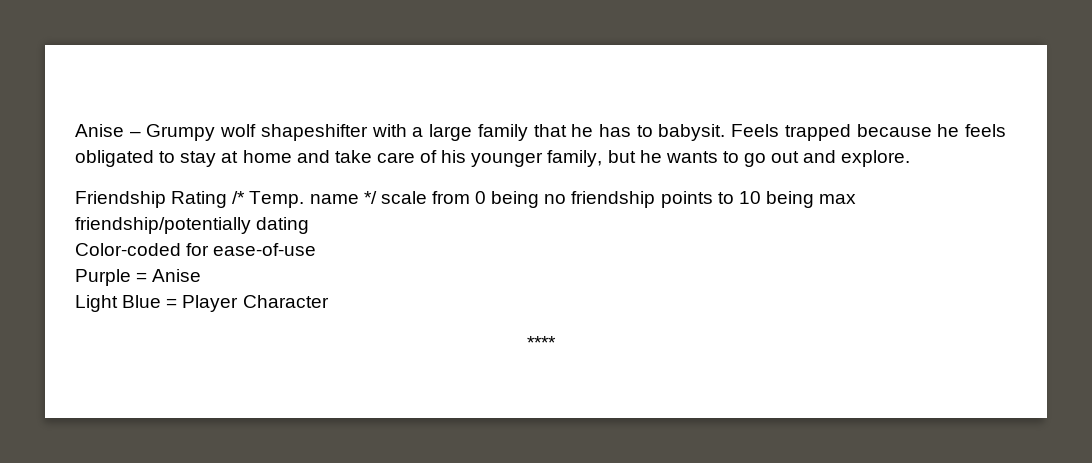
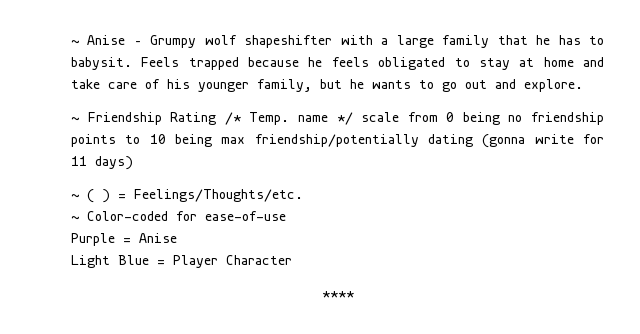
(75, 130) none -> [71,40,79,45] ~
(911, 158) none -> [71,117,79,122] ~
(310, 225) // -> [482,134,604,148] [71,156,133,170] [71,189,303,203] [71,216,79,221] (gonna write for 11 days) // ~ ( ) = Feelings/Thoughts/etc. // ~

